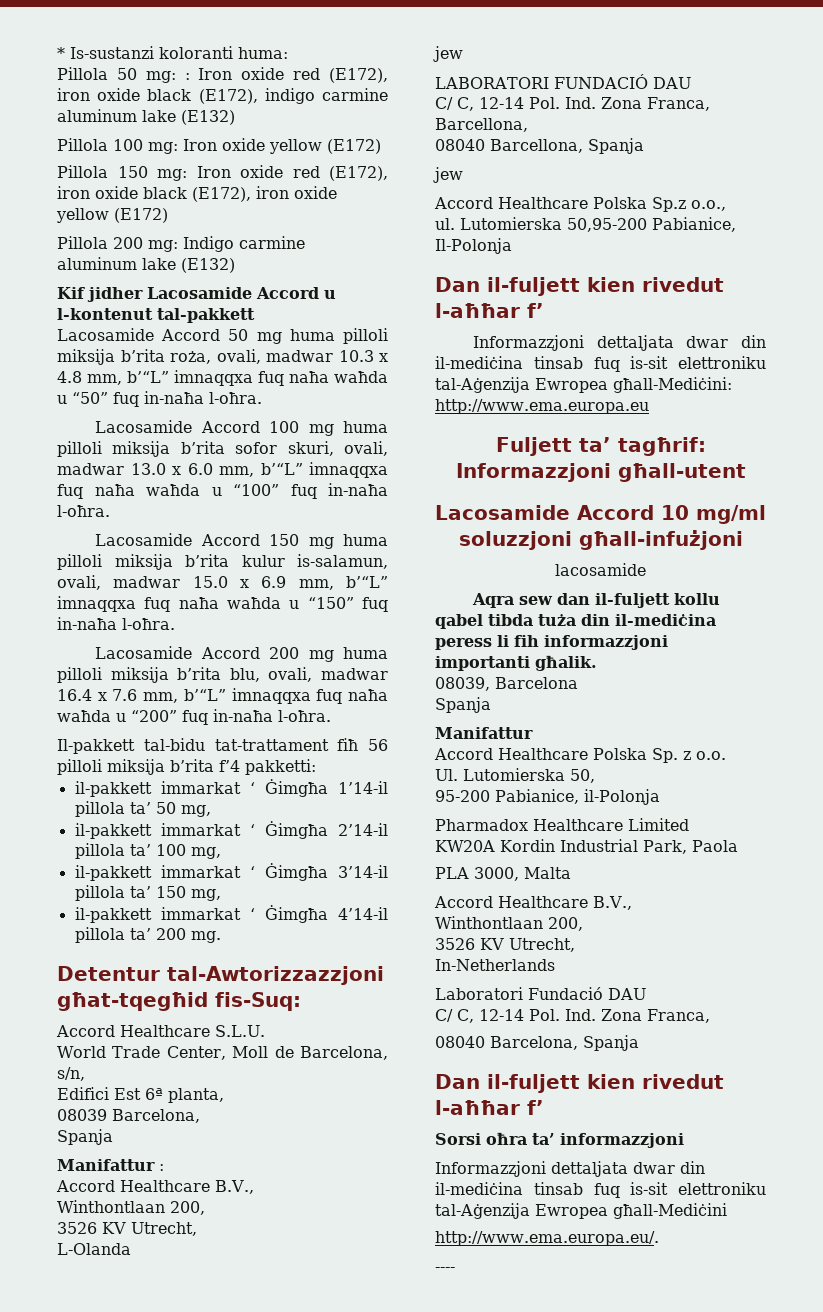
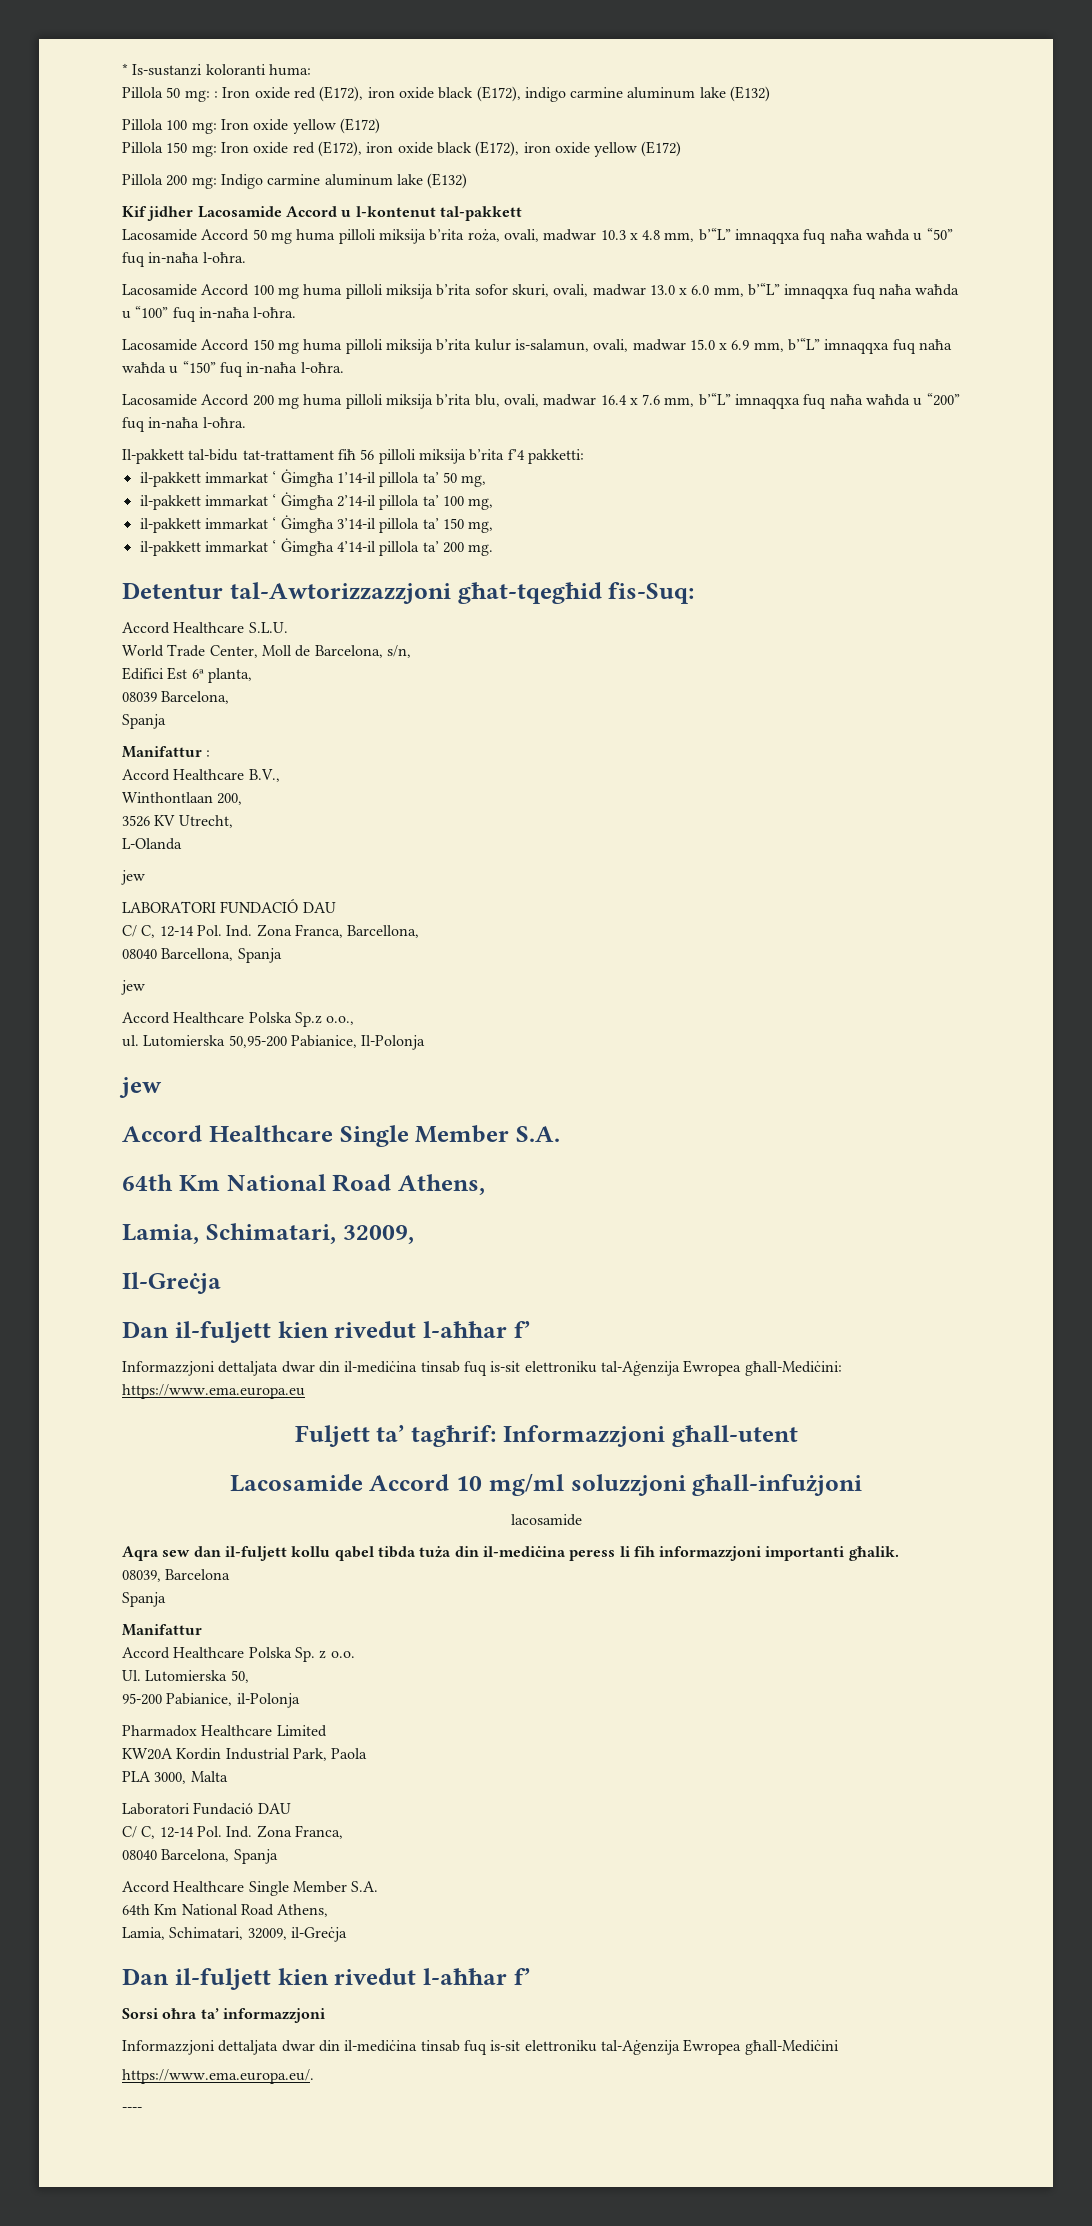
(512, 246) none -> [119,1077,162,1098] [122,1125,560,1147] [122,1174,485,1195] [122,1223,414,1244] [122,1272,221,1294] // jew // Accord Healthcare Single Member S.A. // 64th Km National Road Athens, // Lamia, Schimatari, 32009, // Il-Greċja
[435,399,649,414] http://www.ema.europa.eu -> [122,1384,305,1399] https://www.ema.europa.eu
[434,896,632,910] [435,916,583,931] [435,938,575,952] [435,959,555,971] // Accord Healthcare B.V., // Winthontlaan 200, // 3526 KV Utrecht, // In-Netherlands -> (228, 1776) none
(639, 1043) none -> [122,1881,379,1896] [122,1904,329,1917] [122,1927,347,1942] // Accord Healthcare Single Member S.A. // 64th Km National Road Athens, // Lamia, Schimatari, 32009, il-Greċja
[435,1231,659,1246] http://www.ema.europa.eu/. -> [122,2069,314,2084] https://www.ema.europa.eu/.

